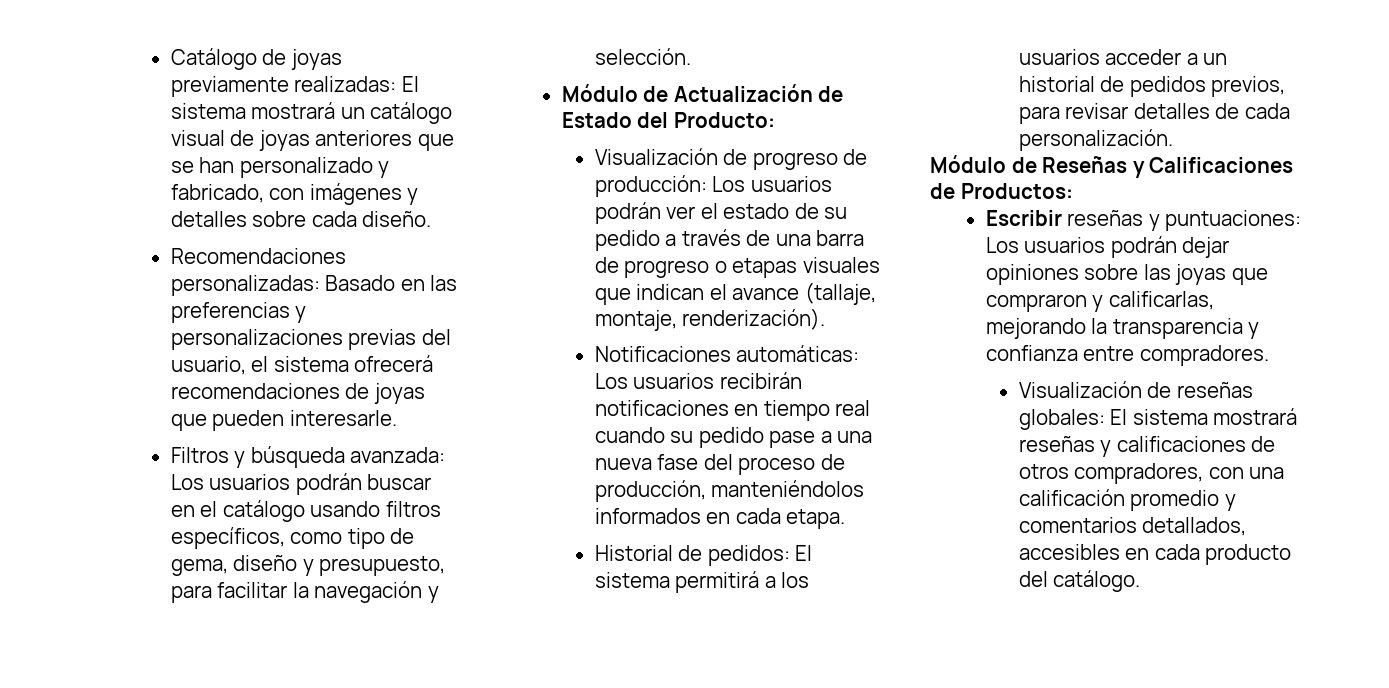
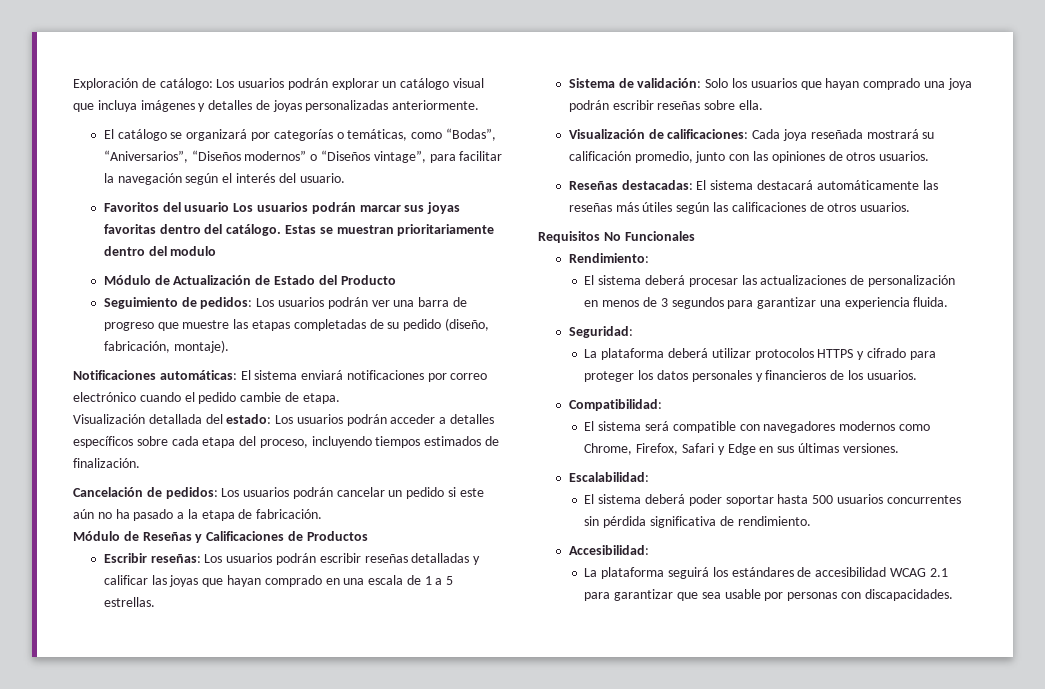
[170,48,342,70] [170,76,419,97] [170,102,453,124] [170,130,454,151] [170,157,390,178] [170,183,419,205] [170,211,432,227] [170,248,346,264] [170,275,458,296] [170,302,307,323] [170,329,451,350] [170,355,434,375] [170,383,425,404] [170,410,397,431] [170,446,446,468] [170,473,432,495] [170,500,441,522] [170,527,415,549] [170,555,446,576] [170,581,439,603] [594,48,691,65] Catálogo de joyas previamente realizadas: El sistema mostrará un catálogo visual de joyas anteriores que se han personalizado y fabricado, con imágenes y detalles sobre cada diseño. // Recomendaciones personalizadas: Basado en las preferencias y personalizaciones previas del usuario, el sistema ofrecerá recomendaciones de joyas que pueden interesarle. // Filtros y búsqueda avanzada: Los usuarios podrán buscar en el catálogo usando filtros específicos, como tipo de gema, diseño y presupuesto, para facilitar la navegación y selección. -> [73,78,485,90] [73,100,480,112] [103,128,496,141] [103,150,503,163] [103,173,345,185] [103,202,461,214] [103,224,495,236] [103,246,217,256] Exploración de catálogo: Los usuarios podrán explorar un catálogo visual que incluya imágenes y detalles de joyas personalizadas anteriormente. // El catálogo se organizará por categorías o temáticas, como “Bodas”, “Aniversarios”, “Diseños modernos” o “Diseños vintage”, para facilitar la navegación según el interés del usuario. // Favoritos del usuario Los usuarios podrán marcar sus joyas favoritas dentro del catálogo. Estas se muestran prioritariamente dentro del modulo
[673,112,775,128] [594,148,868,170] [594,175,832,197] [594,202,848,224] [594,229,865,251] [594,257,880,278] [594,282,876,305] [594,308,826,331] [594,345,860,362] [594,372,802,389] [594,400,871,421] [594,427,873,448] [594,454,845,475] [594,480,865,502] [594,508,846,529] [594,545,813,566] [594,571,810,593] [1018,49,1228,65] [1018,76,1286,97] [1018,103,1290,124] [1018,129,1173,151] Producto: // Visualización de progreso de producción: Los usuarios podrán ver el estado de su pedido a través de una barra de progreso o etapas visuales que indican el avance (tallaje, montaje, renderización). // Notificaciones automáticas: Los usuarios recibirán notificaciones en tiempo real cuando su pedido pase a una nueva fase del proceso de producción, manteniéndolos informados en cada etapa. // Historial de pedidos: El sistema permitirá a los usuarios acceder a un historial de pedidos previos, para revisar detalles de cada personalización. -> [340,275,396,285] [103,297,467,309] [103,318,489,331] [103,340,229,353] [73,370,488,382] [73,392,340,404] [73,414,495,426] [73,436,500,448] [73,458,140,468] [73,487,484,499] [73,509,323,521] Producto // Seguimiento de pedidos: Los usuarios podrán ver una barra de progreso que muestre las etapas completadas de su pedido (diseño, fabricación, montaje). // Notificaciones automáticas: El sistema enviará notificaciones por correo electrónico cuando el pedido cambie de etapa. // Visualización detallada del estado: Los usuarios podrán acceder a detalles específicos sobre cada etapa del proceso, incluyendo tiempos estimados de finalización. // Cancelación de pedidos: Los usuarios podrán cancelar un pedido si este aún no ha pasado a la etapa de fabricación.
[960,183,1073,199] Productos: -> [306,531,368,541] Productos
[1067,210,1302,231] [985,236,1230,258] [985,264,1268,285] [985,291,1214,312] [985,318,1260,339] [985,345,1269,366] [1018,381,1253,398] [1018,408,1298,430] [1018,436,1276,457] [1018,463,1285,484] [1018,489,1236,511] [1018,517,1247,536] [1018,544,1292,565] [1018,570,1141,592] reseñas y puntuaciones: Los usuarios podrán dejar opiniones sobre las joyas que compraron y calificarlas, mejorando la transparencia y confianza entre compradores. // Visualización de reseñas globales: El sistema mostrará reseñas y calificaciones de otros compradores, con una calificación promedio y comentarios detallados, accesibles en cada producto del catálogo. -> [150,553,481,565] [103,575,454,587] [103,597,155,607] [568,78,972,90] [568,100,764,112] [568,129,935,141] [568,151,930,163] [568,180,938,190] [568,202,911,214] [538,231,695,243] [568,253,649,263] [584,275,955,287] [584,297,949,309] [568,326,633,338] [584,348,936,360] [584,370,917,382] [568,399,662,411] [584,421,930,433] [584,443,899,455] [568,472,649,482] [584,494,961,506] [584,516,811,528] [568,545,649,555] [584,567,948,579] [584,589,953,601] reseñas: Los usuarios podrán escribir reseñas detalladas y calificar las joyas que hayan comprado en una escala de 1 a 5 estrellas. // Sistema de validación: Solo los usuarios que hayan comprado una joya podrán escribir reseñas sobre ella. // Visualización de calificaciones: Cada joya reseñada mostrará su calificación promedio, junto con las opiniones de otros usuarios. // Reseñas destacadas: El sistema destacará automáticamente las reseñas más útiles según las calificaciones de otros usuarios. // Requisitos No Funcionales // Rendimiento: // El sistema deberá procesar las actualizaciones de personalización en menos de 3 segundos para garantizar una experiencia fluida. // Seguridad: // La plataforma deberá utilizar protocolos HTTPS y cifrado para proteger los datos personales y financieros de los usuarios. // Compatibilidad: // El sistema será compatible con navegadores modernos como Chrome, Firefox, Safari y Edge en sus últimas versiones. // Escalabilidad: // El sistema deberá poder soportar hasta 500 usuarios concurrentes sin pérdida significativa de rendimiento. // Accesibilidad: // La plataforma seguirá los estándares de accesibilidad WCAG 2.1 para garantizar que sea usable por personas con discapacidades.

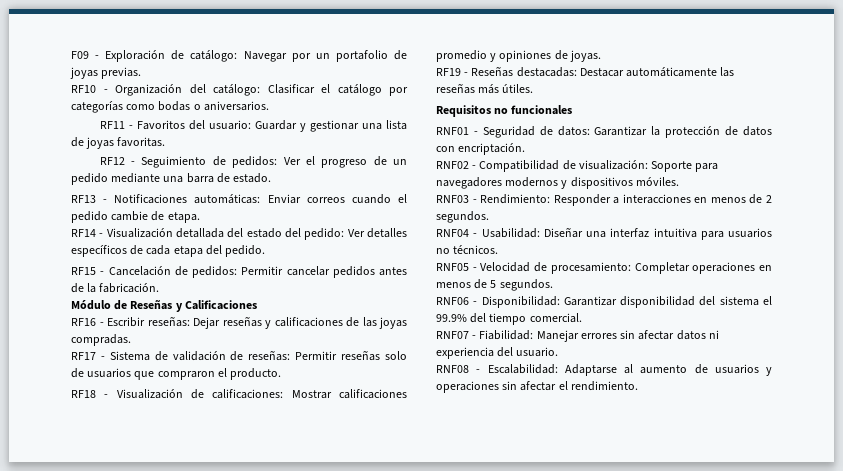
(73, 84) none -> [71,51,100,59] F09 -
[216,78,485,90] [73,100,480,112] [103,128,496,141] [103,150,503,163] [103,173,345,185] [103,202,461,214] [103,224,495,236] [103,246,217,256] [103,275,396,285] [103,297,467,309] [103,318,489,331] [103,340,229,353] [73,370,488,382] [73,392,136,402] Los usuarios podrán explorar un catálogo visual que incluya imágenes y detalles de joyas personalizadas anteriormente. // El catálogo se organizará por categorías o temáticas, como “Bodas”, “Aniversarios”, “Diseños modernos” o “Diseños vintage”, para facilitar la navegación según el interés del usuario. // Favoritos del usuario Los usuarios podrán marcar sus joyas favoritas dentro del catálogo. Estas se muestran prioritariamente dentro del modulo // Módulo de Actualización de Estado del Producto // Seguimiento de pedidos: Los usuarios podrán ver una barra de progreso que muestre las etapas completadas de su pedido (diseño, fabricación, montaje). // Notificaciones automáticas: El sistema enviará notificaciones por correo electrónico -> [243,50,407,62] [70,67,142,79] [71,84,408,96] [71,101,269,113] [99,120,407,132] [71,137,166,149] [99,156,407,168] [71,173,272,185] [71,194,345,204] Navegar por un portafolio de joyas previas. // RF10 - Organización del catálogo: Clasificar el catálogo por categorías como bodas o aniversarios. // RF11 - Favoritos del usuario: Guardar y gestionar una lista de joyas favoritas. // RF12 - Seguimiento de pedidos: Ver el progreso de un pedido mediante una barra de estado. // RF13 - Notificaciones automáticas: Enviar correos
(340, 398) none -> [71,229,104,237] RF14 -
[226,414,447,426] estado: Los usuarios podrán acceder a -> [246,228,365,240] estado del pedido: Ver
[136,436,168,446] sobre -> [130,245,144,255] de
[259,436,500,448] [73,458,140,468] [73,487,484,499] [73,509,253,521] proceso, incluyendo tiempos estimados de finalización. // Cancelación de pedidos: Los usuarios podrán cancelar un pedido si este aún no ha pasado a la etapa de -> [225,245,266,257] [71,266,407,278] [71,283,97,293] pedido. // RF15 - Cancelación de pedidos: Permitir cancelar pedidos antes de la
[287,531,368,541] [103,553,481,565] [103,575,454,587] [103,597,155,607] [568,78,972,90] [568,100,764,112] [568,129,935,141] [568,151,930,163] [568,180,938,190] [568,202,911,214] [538,231,695,243] [568,253,649,263] [584,275,955,287] [584,297,949,309] [568,326,633,338] [584,348,936,360] [584,370,917,382] [568,399,662,411] [584,421,930,433] [584,443,899,455] [568,472,649,482] [584,494,961,506] [584,516,811,528] [568,545,649,555] [584,567,948,579] [584,589,953,601] de Productos // Escribir reseñas: Los usuarios podrán escribir reseñas detalladas y calificar las joyas que hayan comprado en una escala de 1 a 5 estrellas. // Sistema de validación: Solo los usuarios que hayan comprado una joya podrán escribir reseñas sobre ella. // Visualización de calificaciones: Cada joya reseñada mostrará su calificación promedio, junto con las opiniones de otros usuarios. // Reseñas destacadas: El sistema destacará automáticamente las reseñas más útiles según las calificaciones de otros usuarios. // Requisitos No Funcionales // Rendimiento: // El sistema deberá procesar las actualizaciones de personalización en menos de 3 segundos para garantizar una experiencia fluida. // Seguridad: // La plataforma deberá utilizar protocolos HTTPS y cifrado para proteger los datos personales y financieros de los usuarios. // Compatibilidad: // El sistema será compatible con navegadores modernos como Chrome, Firefox, Safari y Edge en sus últimas versiones. // Escalabilidad: // El sistema deberá poder soportar hasta 500 usuarios concurrentes sin pérdida significativa de rendimiento. // Accesibilidad: // La plataforma seguirá los estándares de accesibilidad WCAG 2.1 para garantizar que sea usable por personas con discapacidades. -> [71,316,407,329] [71,334,131,346] [71,350,407,361] [71,368,282,380] [71,389,407,399] [436,50,601,62] [436,66,735,77] [436,83,534,94] [436,105,573,117] [436,126,772,138] [436,143,526,155] [436,160,719,172] [436,177,679,189] [436,194,772,206] [436,211,489,223] [436,227,772,240] [436,245,499,254] [436,262,772,274] [436,279,553,291] [436,296,772,308] [436,313,582,325] [436,330,719,342] [436,347,559,359] [436,364,772,376] [436,381,638,393] // RF16 - Escribir reseñas: Dejar reseñas y calificaciones de las joyas compradas. // RF17 - Sistema de validación de reseñas: Permitir reseñas solo de usuarios que compraron el producto. // RF18 - Visualización de calificaciones: Mostrar calificaciones promedio y opiniones de joyas. // RF19 - Reseñas destacadas: Destacar automáticamente las reseñas más útiles. // Requisitos no funcionales // RNF01 - Seguridad de datos: Garantizar la protección de datos con encriptación. // RNF02 - Compatibilidad de visualización: Soporte para navegadores modernos y dispositivos móviles. // RNF03 - Rendimiento: Responder a interacciones en menos de 2 segundos. // RNF04 - Usabilidad: Diseñar una interfaz intuitiva para usuarios no técnicos. // RNF05 - Velocidad de procesamiento: Completar operaciones en menos de 5 segundos. // RNF06 - Disponibilidad: Garantizar disponibilidad del sistema el 99.9% del tiempo comercial. // RNF07 - Fiabilidad: Manejar errores sin afectar datos ni experiencia del usuario. // RNF08 - Escalabilidad: Adaptarse al aumento de usuarios y operaciones sin afectar el rendimiento.

